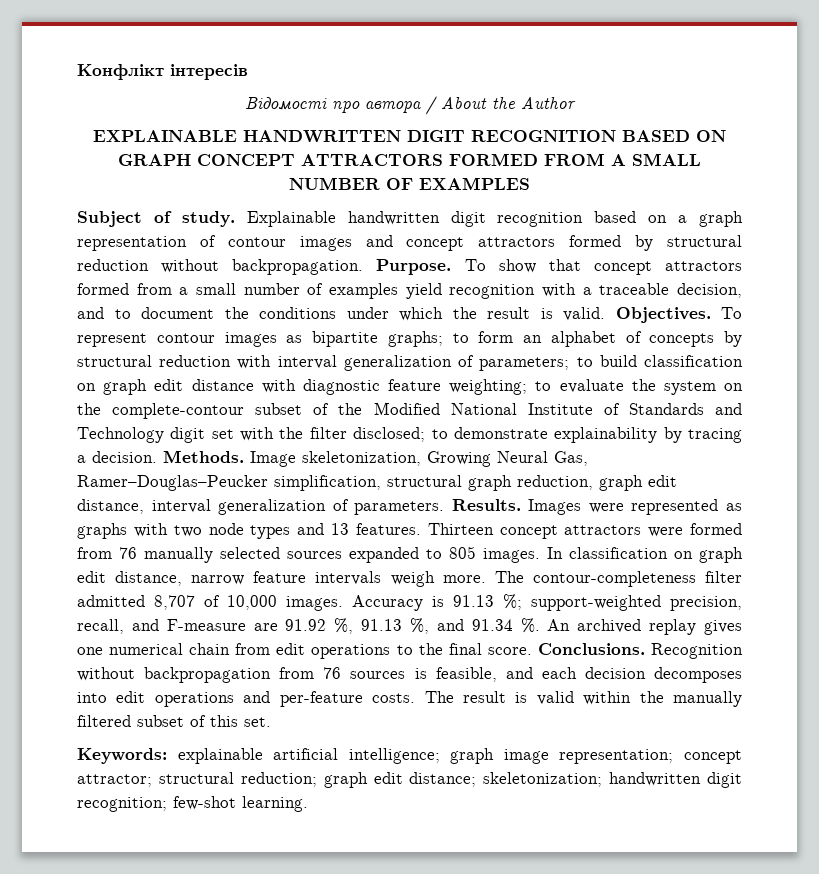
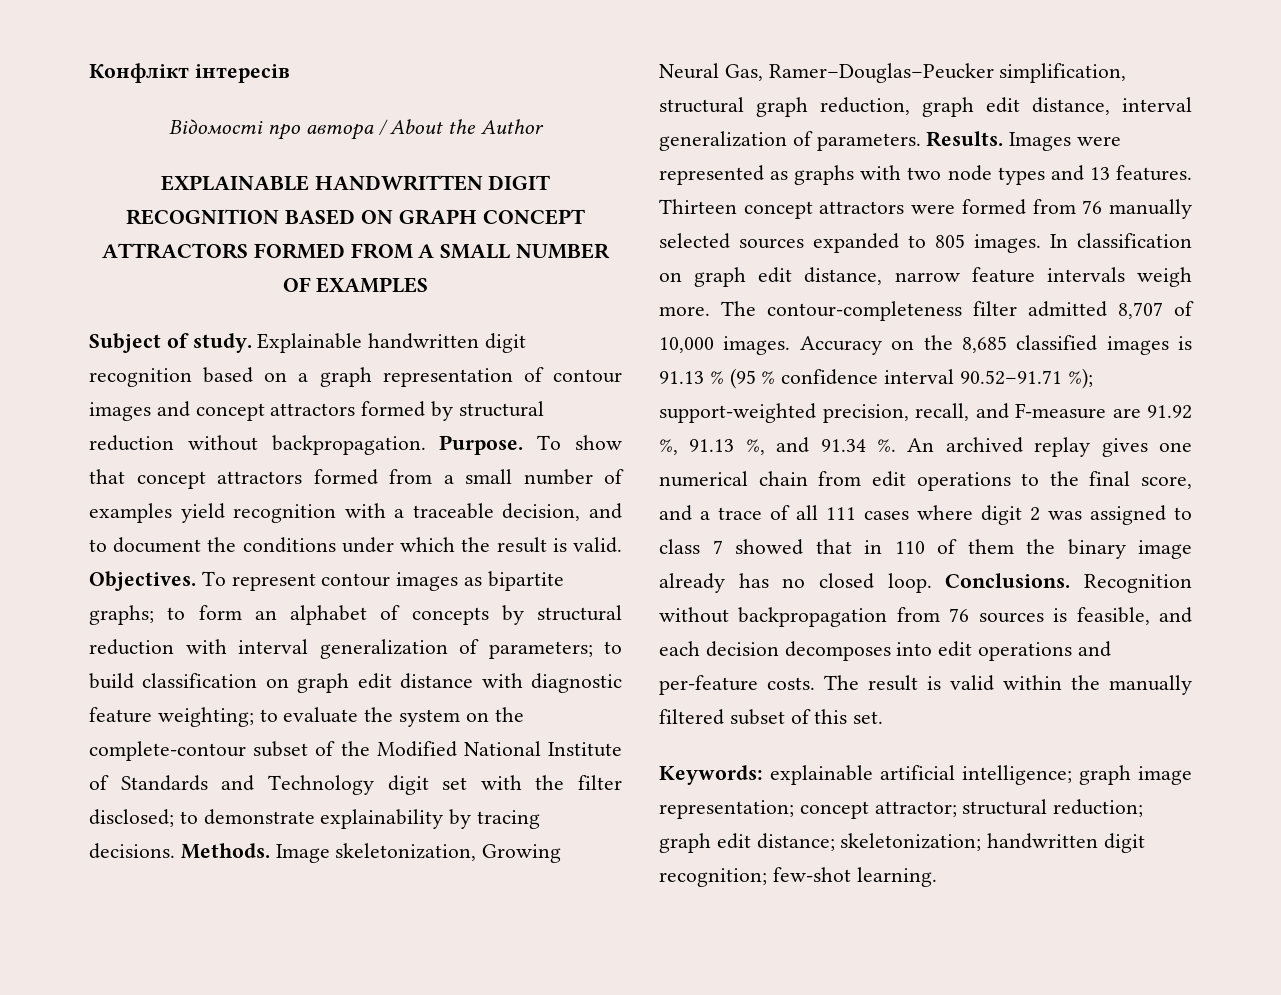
[77,451,157,463] a decision. -> [89,843,175,859] decisions.
[432,594,522,610] is 91.13 %; -> [891,335,1192,355] [659,368,1093,389] on the 8,685 classified images is 91.13 % (95 % confidence interval 90.52–91.71 %);
[487,647,532,655] score. -> [1141,476,1192,489] [659,505,1192,525] [659,539,1192,559] [659,573,932,593] score, and a trace of all 111 cases where digit 2 was assigned to class 7 showed that in 110 of them the binary image already has no closed loop.

